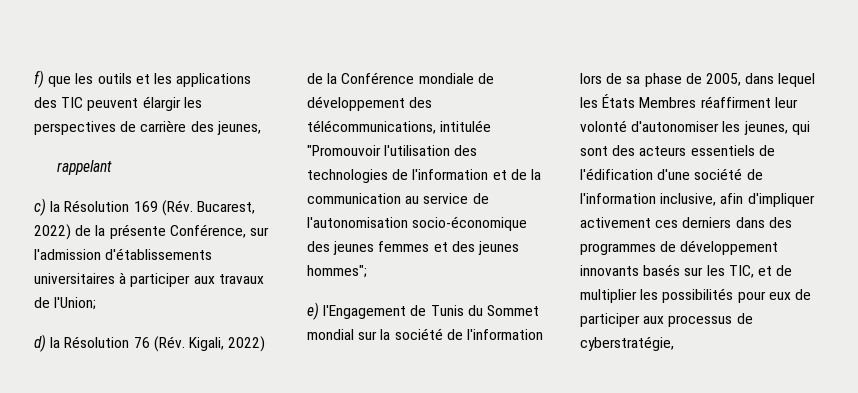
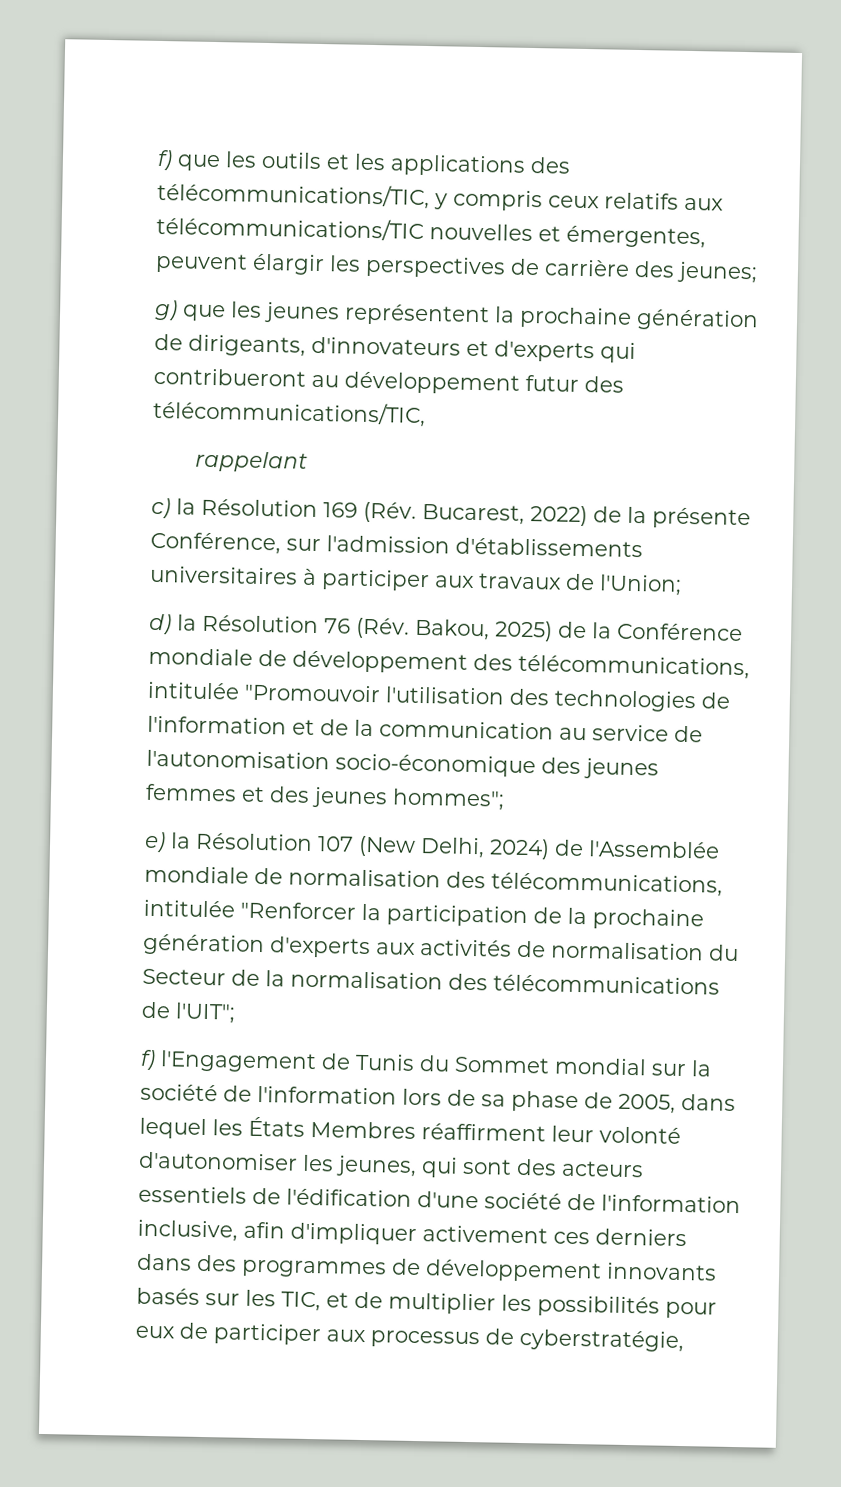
[61,97,84,108] TIC -> [157,180,724,212] [156,214,706,249] télécommunications/TIC, y compris ceux relatifs aux télécommunications/TIC nouvelles et émergentes,
[216,121,261,135] jeunes, -> [677,261,758,284] [154,299,759,332] [154,333,636,363] [153,367,624,395] [153,398,426,428] jeunes; // g) que les jeunes représentent la prochaine génération de dirigeants, d'innovateurs et d'experts qui contribueront au développement futur des télécommunications/TIC,
[188,336,266,352] Kigali, 2022) -> [414,618,553,642] Bakou, 2025)
(319, 311) none -> [170,832,720,860] [144,865,723,897] [143,899,704,931] [142,933,739,962] [142,968,720,995] [141,1001,236,1024] [140,1049,156,1071] la Résolution 107 (New Delhi, 2024) de l'Assemblée mondiale de normalisation des télécommunications, intitulée "Renforcer la participation de la prochaine génération d'experts aux activités de normalisation du Secteur de la normalisation des télécommunications de l'UIT"; // f)

